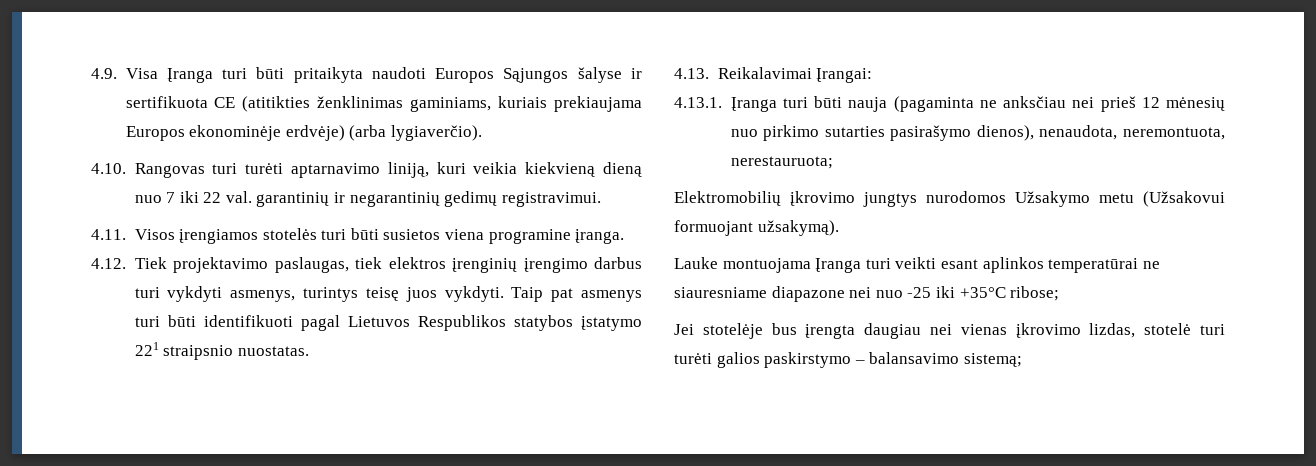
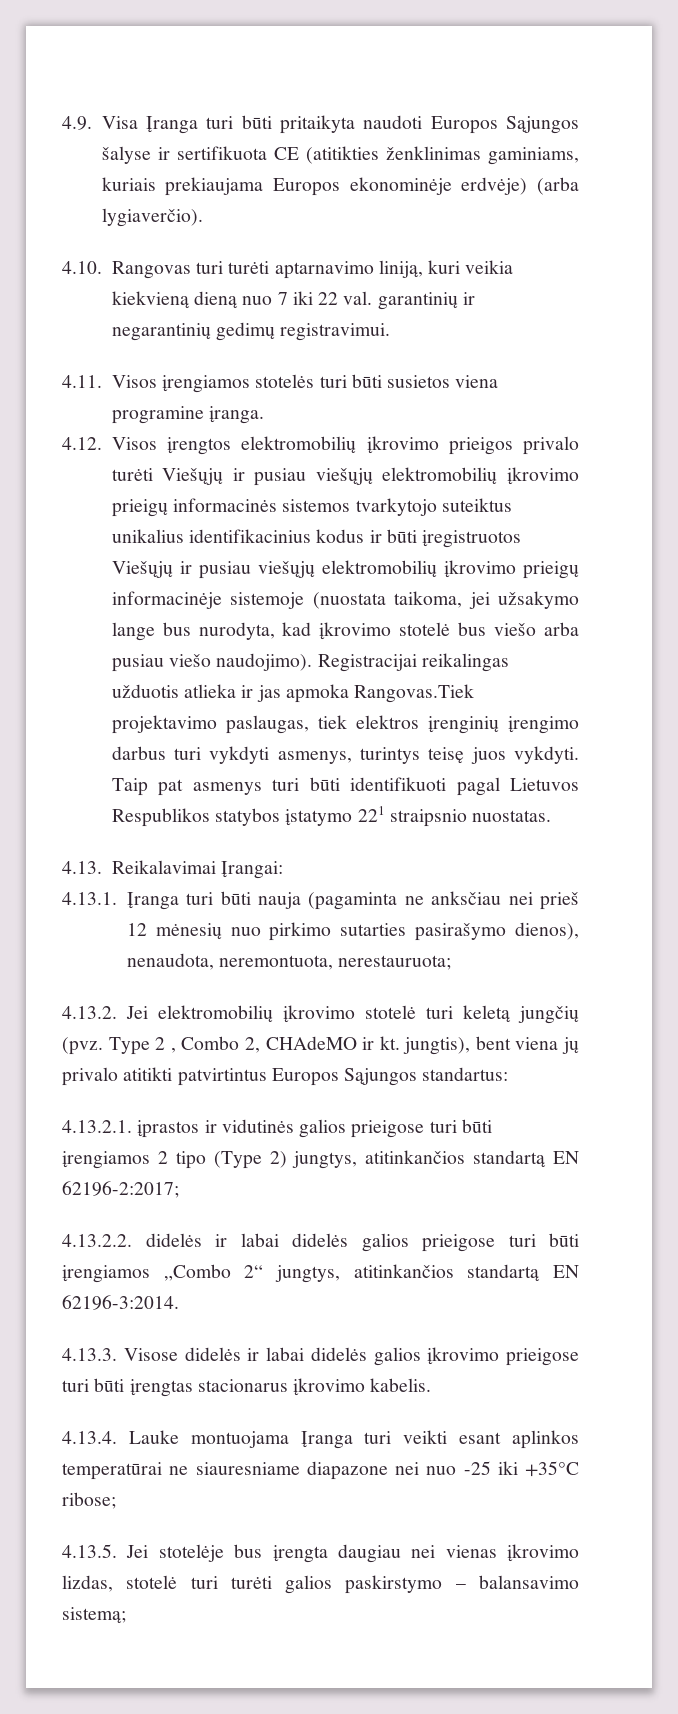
[134,257,167,269] Tiek -> [111,436,579,455] [111,467,579,486] [111,498,512,517] [111,529,522,548] [111,560,579,579] [111,591,579,609] [111,622,579,641] [111,653,509,672] [111,684,475,703] Visos įrengtos elektromobilių įkrovimo prieigos privalo turėti Viešųjų ir pusiau viešųjų elektromobilių įkrovimo prieigų informacinės sistemos tvarkytojo suteiktus unikalius identifikacinius kodus ir būti įregistruotos Viešųjų ir pusiau viešųjų elektromobilių įkrovimo prieigų informacinėje sistemoje (nuostata taikoma, jei užsakymo lange bus nurodyta, kad įkrovimo stotelė bus viešo arba pusiau viešo naudojimo). Registracijai reikalingas užduotis atlieka ir jas apmoka Rangovas.Tiek
[674,191,1225,207] [674,220,839,236] Elektromobilių įkrovimo jungtys nurodomos Užsakymo metu (Užsakovui formuojant užsakymą). // -> [62,1005,579,1024] [62,1036,579,1055] [62,1067,509,1086] [62,1119,492,1138] [62,1150,579,1169] [62,1181,179,1198] [62,1233,579,1252] [62,1264,579,1283] [62,1295,179,1310] [62,1347,579,1366] [62,1378,432,1397] [62,1431,117,1444] 4.13.2. Jei elektromobilių įkrovimo stotelė turi keletą jungčių (pvz. Type 2 , Combo 2, CHAdeMO ir kt. jungtis), bent viena jų privalo atitikti patvirtintus Europos Sąjungos standartus: // 4.13.2.1. įprastos ir vidutinės galios prieigose turi būti įrengiamos 2 tipo (Type 2) jungtys, atitinkančios standartą EN 62196-2:2017; // 4.13.2.2. didelės ir labai didelės galios prieigose turi būti įrengiamos „Combo 2“ jungtys, atitinkančios standartą EN 62196-3:2014. // 4.13.3. Visose didelės ir labai didelės galios įkrovimo prieigose turi būti įrengtas stacionarus įkrovimo kabelis. // 4.13.4.
(1060, 293) none -> [62,1544,117,1558] 4.13.5.

